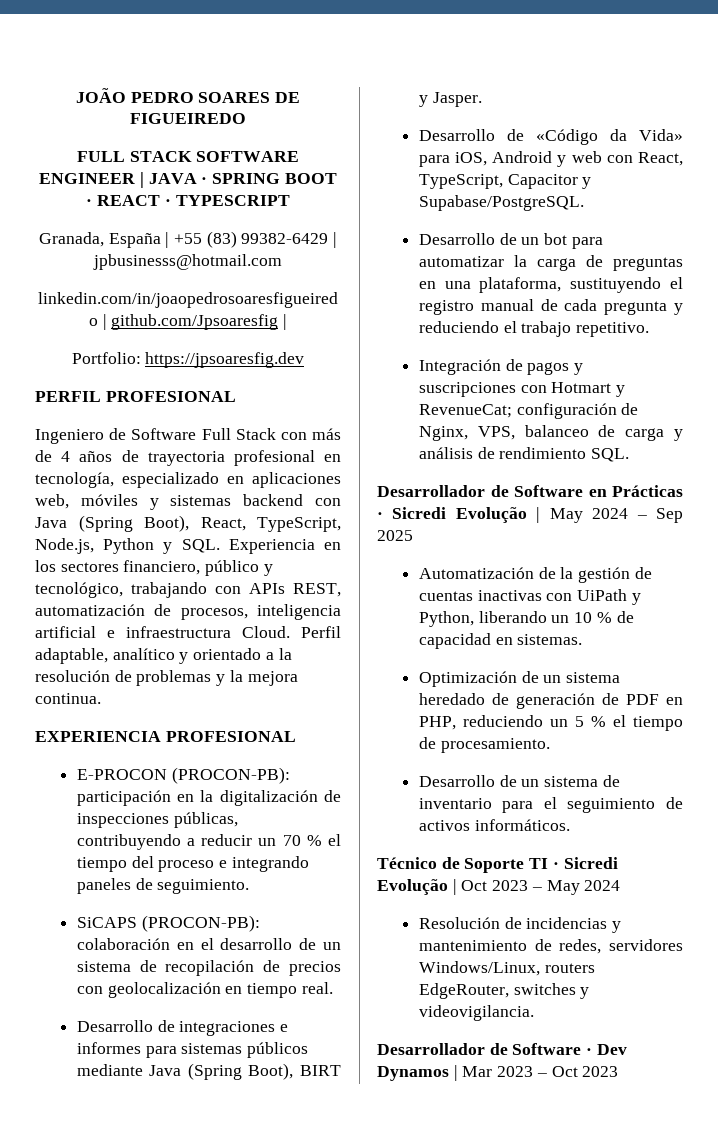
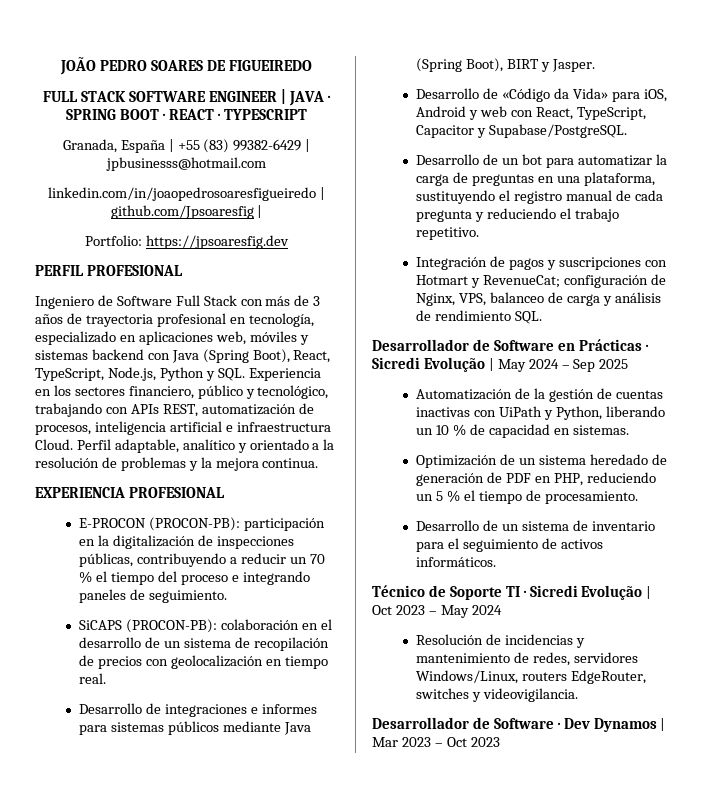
[61,451,71,462] 4 -> [313,296,321,306] 3

